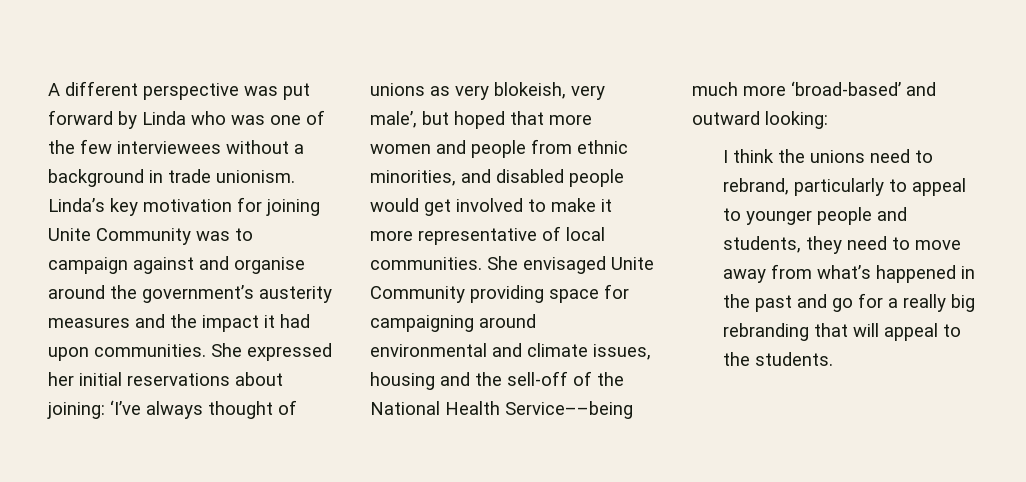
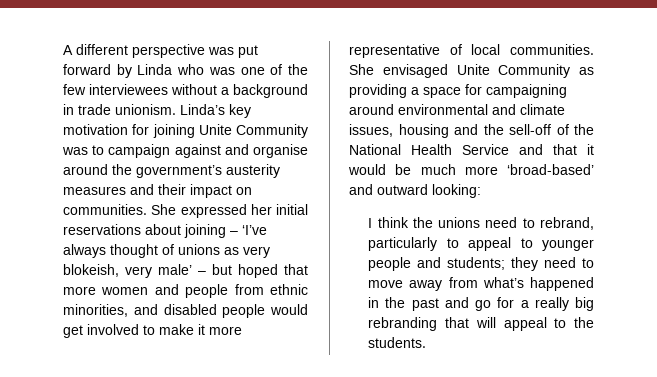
[170,314,310,332] [48,347,89,361] the impact it had upon -> [158,184,252,198] their impact on
[47,402,105,419] joining: -> [184,224,238,238] joining –
[370,111,417,128] male’, -> [158,264,206,275] male’ –
[470,285,544,303] providing -> [579,67,594,75] [349,84,419,98] as providing a
[505,401,633,419] Service––being -> [462,144,594,155] [348,164,412,175] Service and that it would be
[723,236,802,253] students, -> [447,257,506,270] students;

